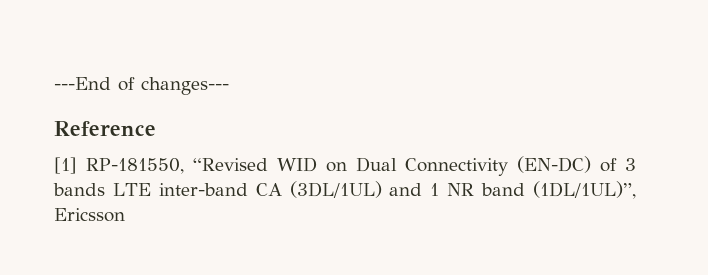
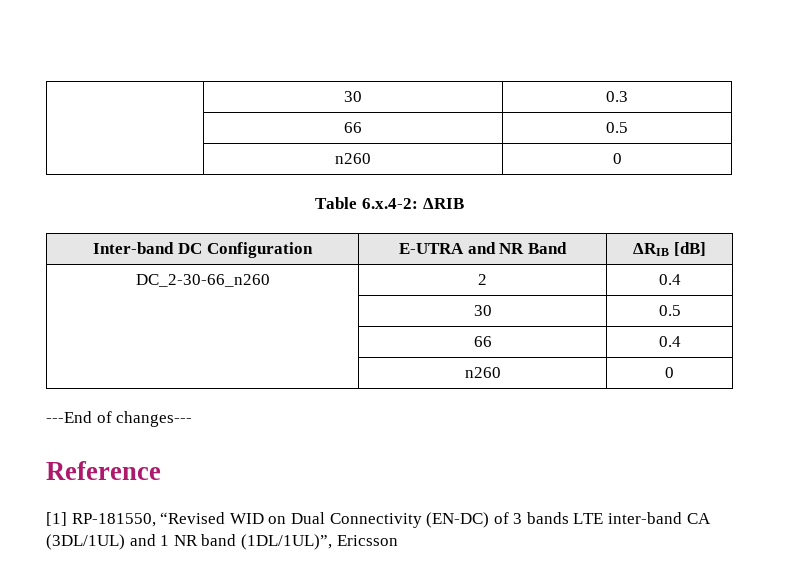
(54, 83) none -> [344,91,362,102] [606,91,628,102] [344,122,362,133] [606,122,628,133] [335,153,371,164] [612,153,622,164] [315,197,464,209] [93,242,313,258] [399,242,567,254] [633,242,706,256] [135,274,270,287] [478,274,487,285] [658,274,681,285] [473,305,492,316] [658,305,681,316] [473,336,492,347] [658,336,681,347] [464,367,501,378] [665,367,674,378] | 30 | 0.3 // | 66 | 0.5 // | n260 | 0 // Table 6.x.4-2: ΔRIB // Inter-band DC Configuration | E-UTRA and NR Band | ΔRIB [dB] // DC_2-30-66_n260 | 2 | 0.4 // | 30 | 0.5 // | 66 | 0.4 // | n260 | 0 //

